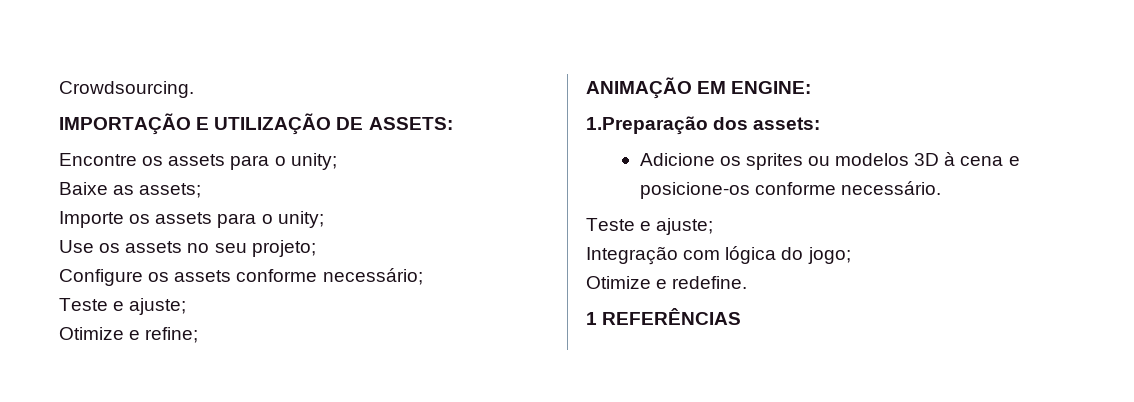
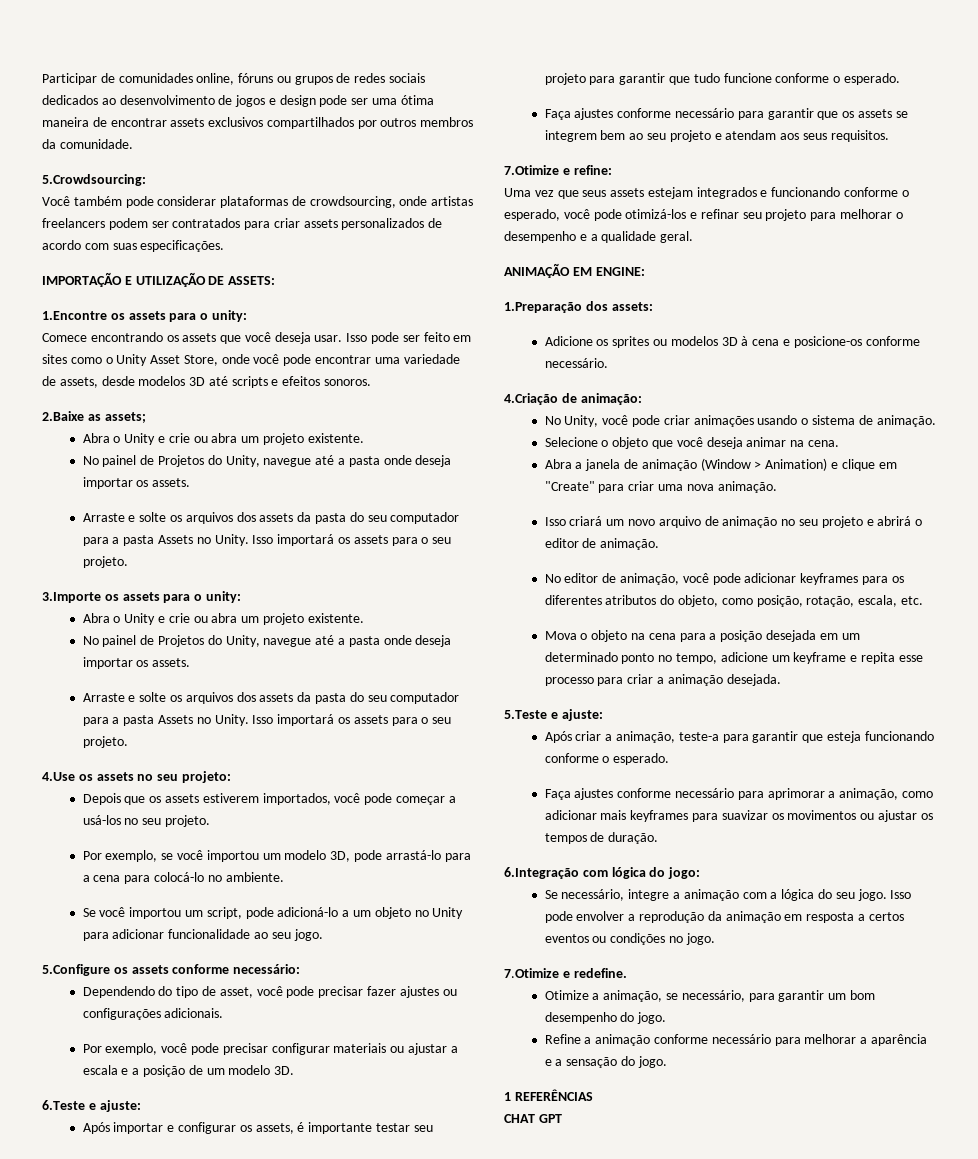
[59,81,194,98] Crowdsourcing. -> [42,73,426,85] [42,95,434,107] [42,117,474,129] [42,139,133,149] [42,174,146,186] [42,196,474,208] [42,218,443,230] [42,240,225,252] Participar de comunidades online, fóruns ou grupos de redes sociais dedicados ao desenvolvimento de jogos e design pode ser uma ótima maneira de encontrar assets exclusivos compartilhados por outros membros da comunidade. // 5.Crowdsourcing: // Você também pode considerar plataformas de crowdsourcing, onde artistas freelancers podem ser contratados para criar assets personalizados de acordo com suas especificações.
[59,153,337,170] [59,182,202,198] [59,211,324,228] [59,240,316,257] [59,268,423,286] [59,298,187,315] [59,327,199,343] Encontre os assets para o unity; // Baixe as assets; // Importe os assets para o unity; // Use os assets no seu projeto; // Configure os assets conforme necessário; // Teste e ajuste; // Otimize e refine; -> [42,310,247,322] [42,332,472,344] [42,354,460,366] [42,376,372,388] [42,411,146,423] [82,433,364,445] [82,455,452,467] [82,477,191,489] [82,512,460,524] [82,534,452,546] [82,556,128,568] [42,591,241,603] [82,613,364,625] [82,635,452,647] [82,657,191,669] [82,692,460,704] [82,714,452,726] [82,736,128,748] [42,771,231,783] [82,793,456,805] [82,815,211,827] [82,850,471,862] [82,872,284,884] [82,907,464,919] [82,929,323,941] [42,964,301,976] [82,986,457,998] [82,1008,224,1020] [82,1043,458,1055] [82,1065,295,1077] [42,1100,141,1112] [82,1122,433,1134] [544,73,900,85] [544,108,908,120] [544,130,889,142] [504,165,612,175] [504,187,909,199] [504,209,903,221] [504,231,694,243] 1.Encontre os assets para o unity: // Comece encontrando os assets que você deseja usar. Isso pode ser feito em sites como o Unity Asset Store, onde você pode encontrar uma variedade de assets, desde modelos 3D até scripts e efeitos sonoros. // 2.Baixe as assets; // Abra o Unity e crie ou abra um projeto existente. // No painel de Projetos do Unity, navegue até a pasta onde deseja importar os assets. // Arraste e solte os arquivos dos assets da pasta do seu computador para a pasta Assets no Unity. Isso importará os assets para o seu projeto. // 3.Importe os assets para o unity: // Abra o Unity e crie ou abra um projeto existente. // No painel de Projetos do Unity, navegue até a pasta onde deseja importar os assets. // Arraste e solte os arquivos dos assets da pasta do seu computador para a pasta Assets no Unity. Isso importará os assets para o seu projeto. // 4.Use os assets no seu projeto: // Depois que os assets estiverem importados, você pode começar a usá-los no seu projeto. // Por exemplo, se você importou um modelo 3D, pode arrastá-lo para a cena para colocá-lo no ambiente. // Se você importou um script, pode adicioná-lo a um objeto no Unity para adicionar funcionalidade ao seu jogo. // 5.Configure os assets conforme necessário: // Dependendo do tipo de asset, você pode precisar fazer ajustes ou configurações adicionais. // Por exemplo, você pode precisar configurar materiais ou ajustar a escala e a posição de um modelo 3D. // 6.Teste e ajuste: // Após importar e configurar os assets, é importante testar seu projeto para garantir que tudo funcione conforme o esperado. // Faça ajustes conforme necessário para garantir que os assets se integrem bem ao seu projeto e atendam aos seus requisitos. // 7.Otimize e refine: // Uma vez que seus assets estejam integrados e funcionando conforme o esperado, você pode otimizá-los e refinar seu projeto para melhorar o desempenho e a qualidade geral.
[586,218,714,235] [586,246,851,265] [586,276,748,289] Teste e ajuste; // Integração com lógica do jogo; // Otimize e redefine. -> [504,393,642,405] [544,415,936,427] [544,437,839,449] [544,458,897,471] [544,481,777,493] [544,516,923,528] [544,538,660,550] [544,573,904,585] [544,595,923,607] [544,630,860,642] [544,652,923,664] [544,674,781,686] [504,709,603,721] [544,731,934,743] [544,753,670,765] [544,788,933,800] [544,810,933,822] [544,832,659,844] [504,867,701,879] [544,889,912,901] [544,911,904,923] [544,933,715,945] [504,968,627,978] [544,990,875,1002] [544,1012,667,1024] [544,1034,927,1046] [544,1056,667,1068] 4.Criação de animação: // No Unity, você pode criar animações usando o sistema de animação. // Selecione o objeto que você deseja animar na cena. // Abra a janela de animação (Window > Animation) e clique em "Create" para criar uma nova animação. // Isso criará um novo arquivo de animação no seu projeto e abrirá o editor de animação. // No editor de animação, você pode adicionar keyframes para os diferentes atributos do objeto, como posição, rotação, escala, etc. // Mova o objeto na cena para a posição desejada em um determinado ponto no tempo, adicione um keyframe e repita esse processo para criar a animação desejada. // 5.Teste e ajuste: // Após criar a animação, teste-a para garantir que esteja funcionando conforme o esperado. // Faça ajustes conforme necessário para aprimorar a animação, como adicionar mais keyframes para suavizar os movimentos ou ajustar os tempos de duração. // 6.Integração com lógica do jogo: // Se necessário, integre a animação com a lógica do seu jogo. Isso pode envolver a reprodução da animação em resposta a certos eventos ou condições no jogo. // 7.Otimize e redefine. // Otimize a animação, se necessário, para garantir um bom desempenho do jogo. // Refine a animação conforme necessário para melhorar a aparência e a sensação do jogo.
(742, 316) none -> [504,1114,562,1123] // CHAT GPT

